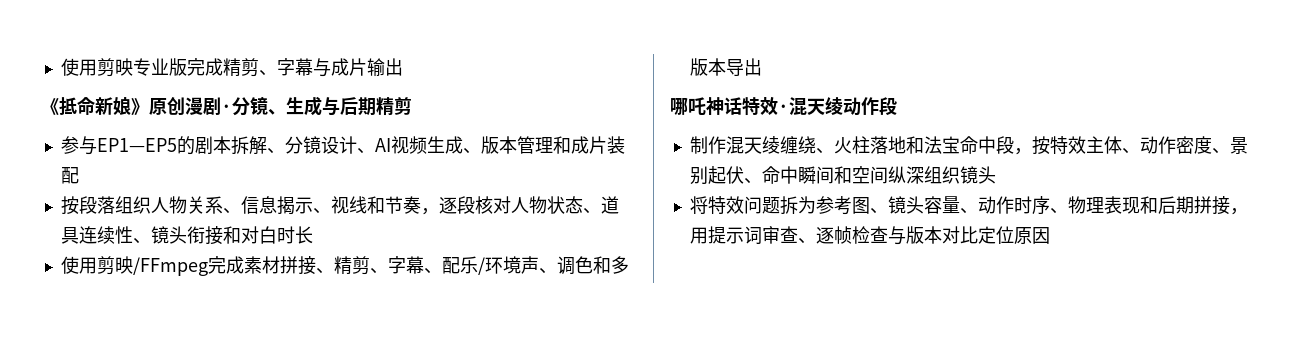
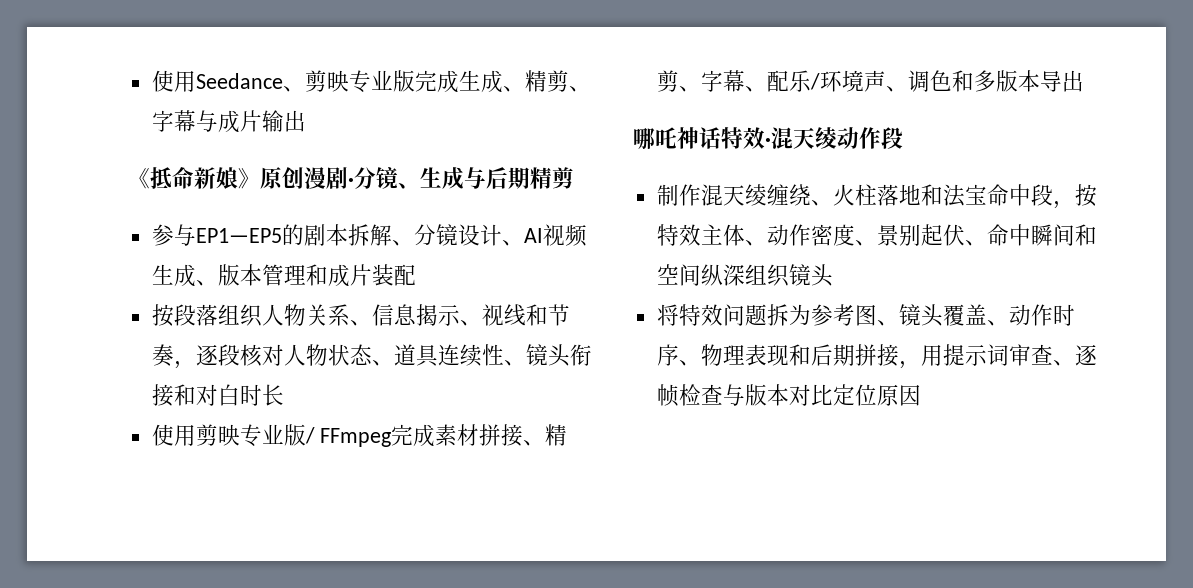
[60,58,97,76] 使用 -> [151,70,305,92] 使用Seedance、
(223, 67) none -> [458,70,525,93] 生成、
[132,257,208,276] /FFmpeg -> [239,424,392,447] 专业版/ FFmpeg
[923,196,960,214] 容量 -> [942,304,987,326] 覆盖

